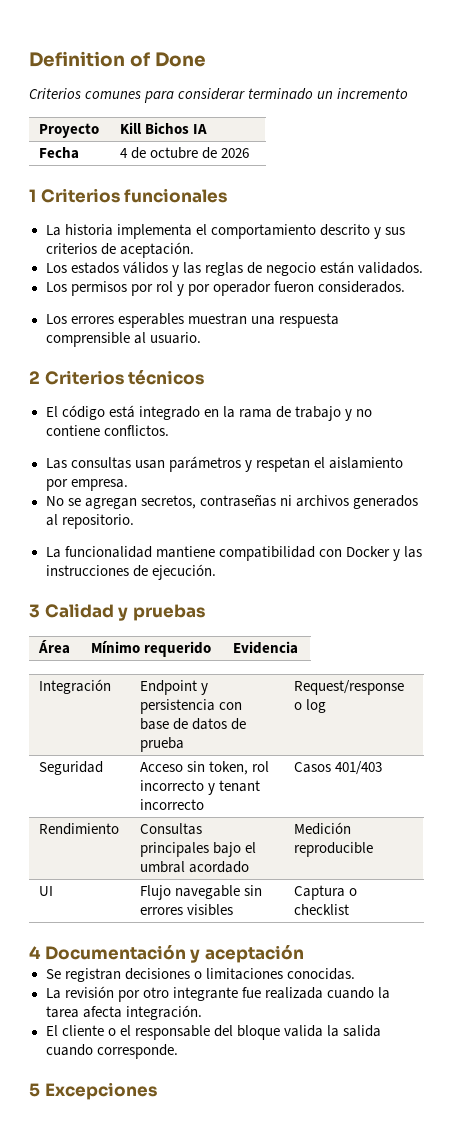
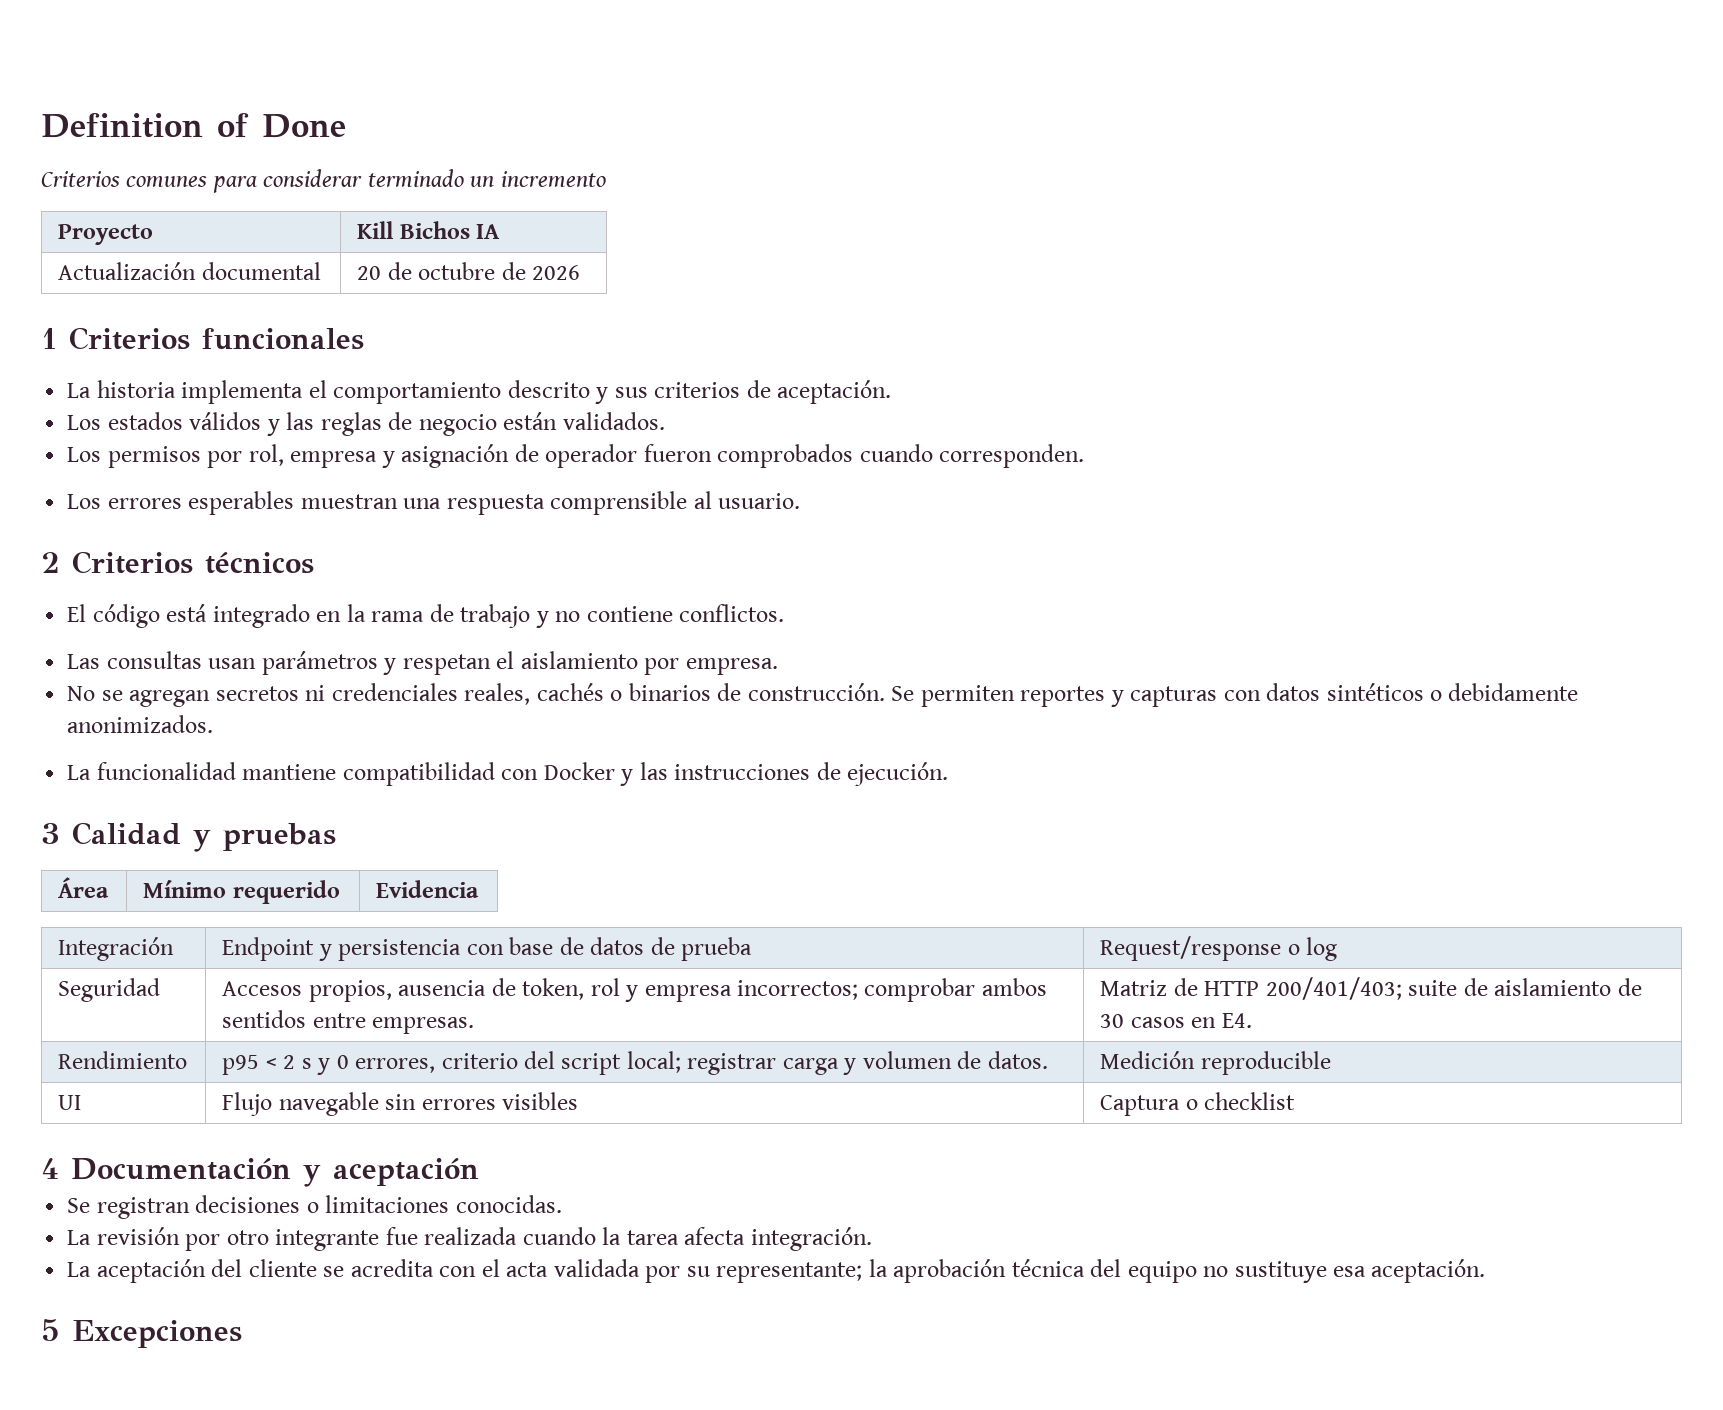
[39,147,80,159] [120,148,129,158] Fecha | 4 -> [58,262,321,280] [357,266,382,280] Actualización documental | 20
[155,281,405,296] rol y por operador fueron considerados. -> [248,444,1085,468] rol, empresa y asignación de operador fueron comprobados cuando corresponden.
[140,494,418,509] [45,514,134,529] secretos, contraseñas ni archivos generados al repositorio. -> [215,683,1579,707] [67,715,214,733] secretos ni credenciales reales, cachés o binarios de construcción. Se permiten reportes y capturas con datos sintéticos o debidamente anonimizados.
[140,761,270,775] [140,780,261,795] [140,799,205,810] [294,761,383,775] [39,823,120,835] [140,823,203,835] [140,842,257,857] [140,861,250,873] Acceso sin token, rol incorrecto y tenant incorrecto | Casos 401/403 // Rendimiento | Consultas principales bajo el umbral acordado -> [222,978,1047,1002] [222,1010,475,1034] [1100,977,1642,1000] [1100,1013,1252,1028] [58,1051,188,1069] [222,1051,1048,1075] Accesos propios, ausencia de token, rol y empresa incorrectos; comprobar ambos sentidos entre empresas. | Matriz de HTTP 200/401/403; suite de aislamiento de 30 casos en E4. // Rendimiento | p95 < 2 s y 0 errores, criterio del script local; registrar carga y volumen de datos.
[45,1025,381,1040] [45,1044,178,1059] El cliente o el responsable del bloque valida la salida cuando corresponde. -> [67,1259,1486,1283] La aceptación del cliente se acredita con el acta validada por su representante; la aprobación técnica del equipo no sustituye esa aceptación.

